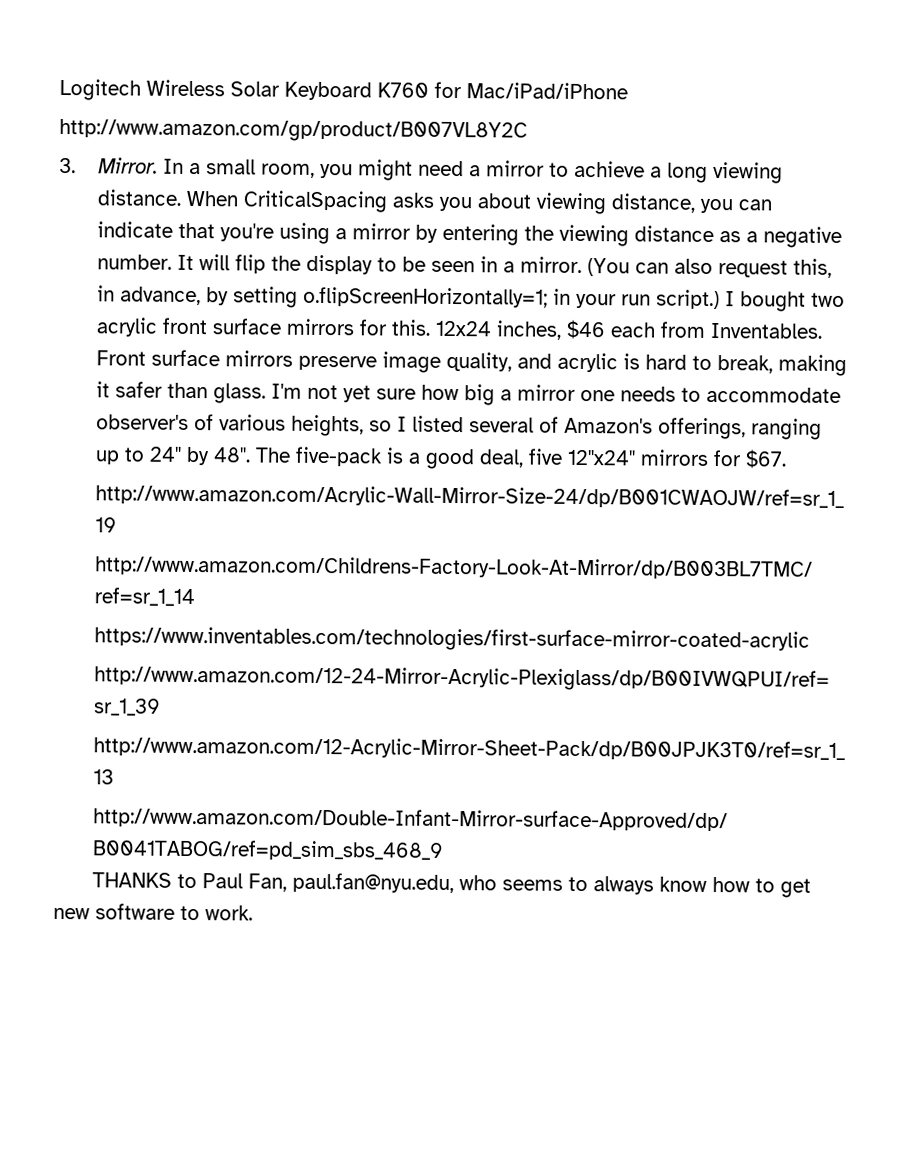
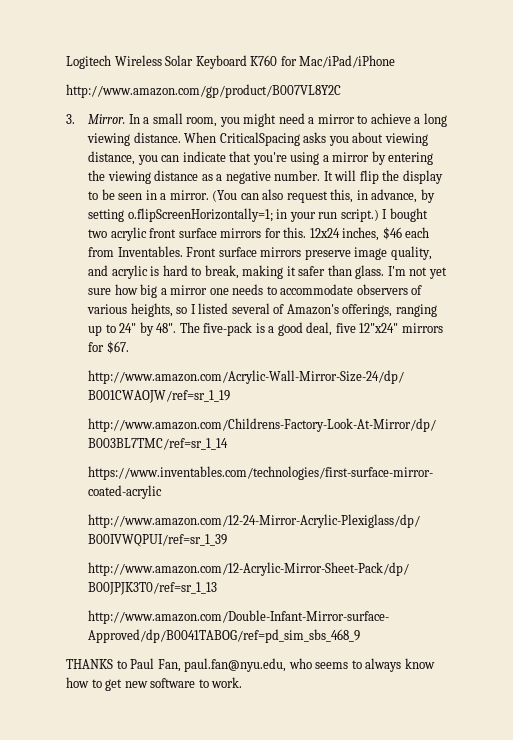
[96,414,190,430] observer's -> [356,284,408,295] observers

